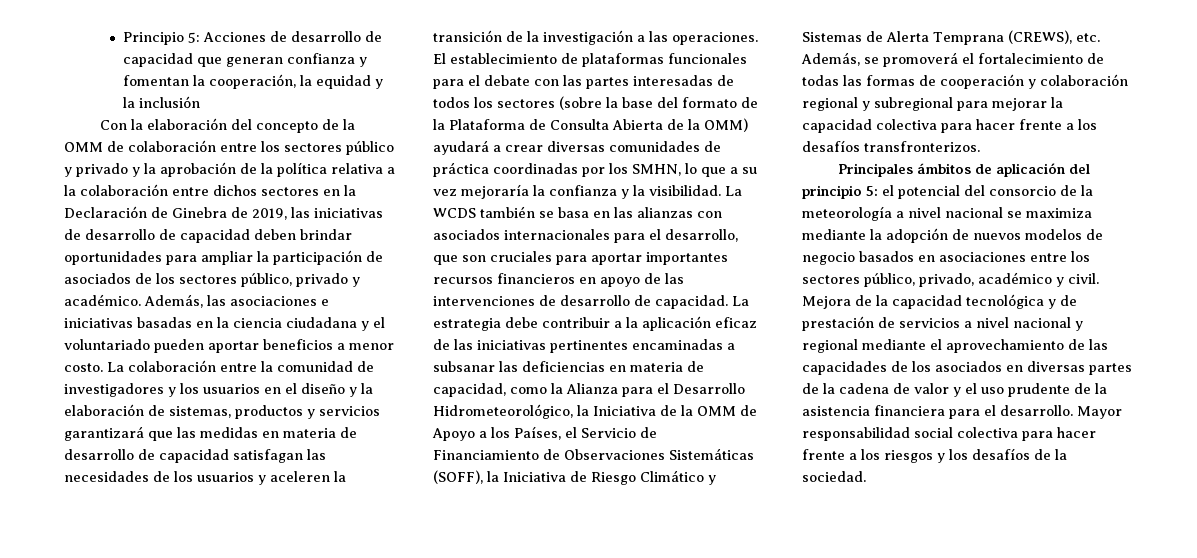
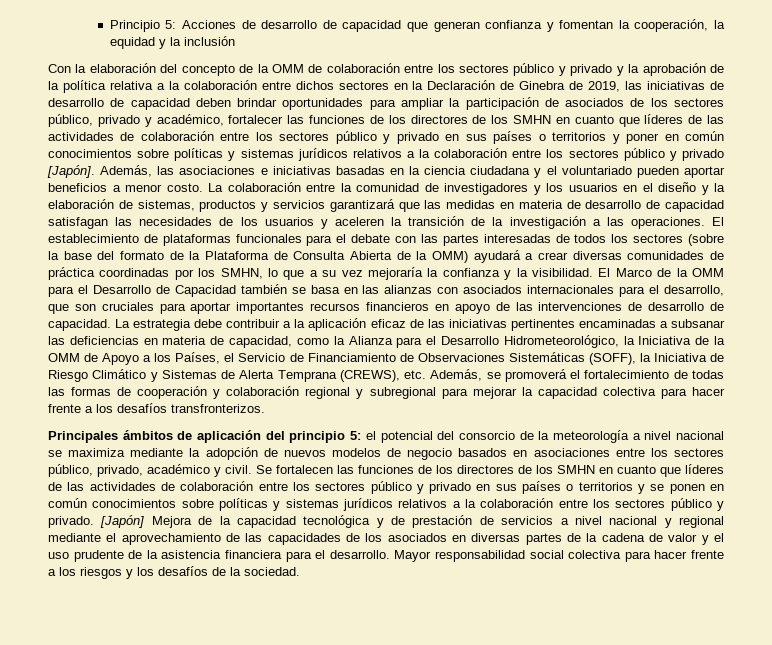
[64,294,141,306] académico. -> [156,114,725,127] [48,131,725,144] [48,148,724,161] [47,165,95,178] académico, fortalecer las funciones de los directores de los SMHN en cuanto que líderes de las actividades de colaboración entre los sectores público y privado en sus países o territorios y poner en común conocimientos sobre políticas y sistemas jurídicos relativos a la colaboración entre los sectores público y privado [Japón].
[725,186,742,196] [433,208,476,218] La WCDS -> [598,268,724,277] [48,285,236,297] El Marco de la OMM para el Desarrollo de Capacidad
(1099, 278) none -> [256,464,724,477] [48,481,724,494] [48,498,725,511] [48,515,145,528] Se fortalecen las funciones de los directores de los SMHN en cuanto que líderes de las actividades de colaboración entre los sectores público y privado en sus países o territorios y se ponen en común conocimientos sobre políticas y sistemas jurídicos relativos a la colaboración entre los sectores público y privado. [Japón]

